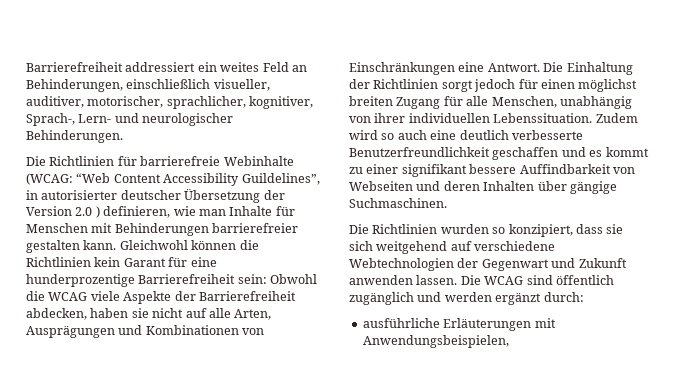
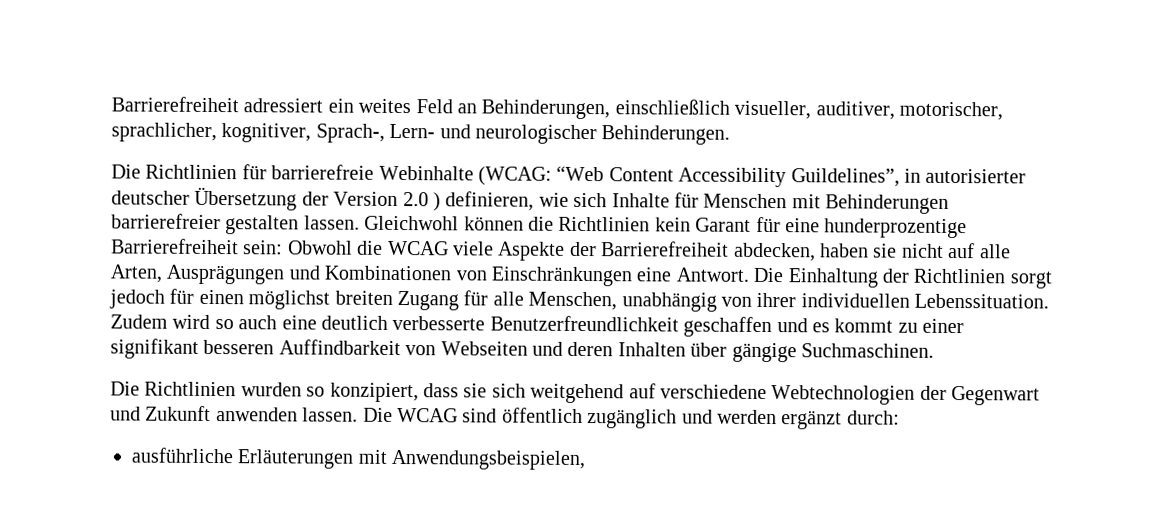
[26,62,196,72] Barrierefreiheit addressiert -> [111,96,324,113] Barrierefreiheit adressiert
[198,209,226,216] man -> [573,192,608,208] sich
[83,240,117,250] kann. -> [303,215,360,230] lassen.
[469,164,517,174] bessere -> [203,339,275,355] besseren

